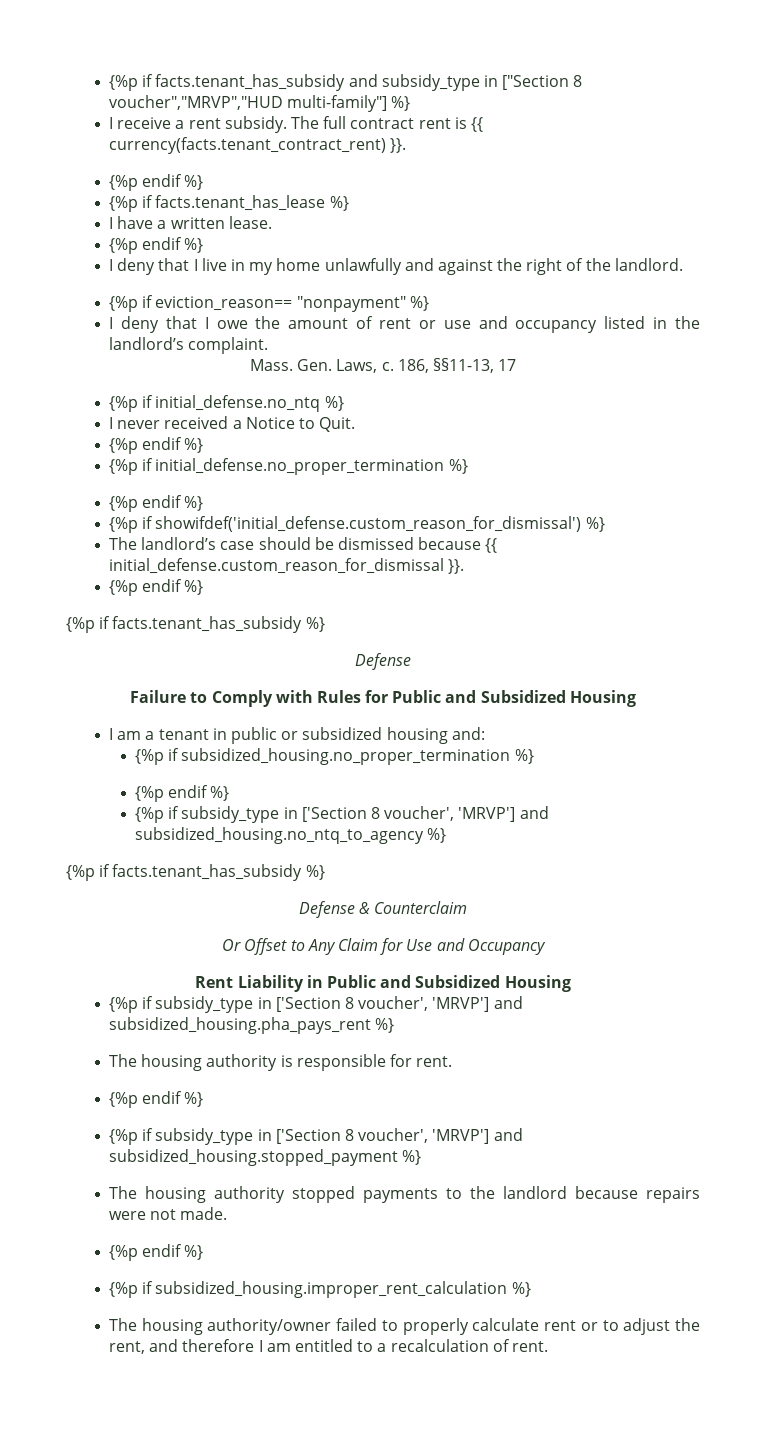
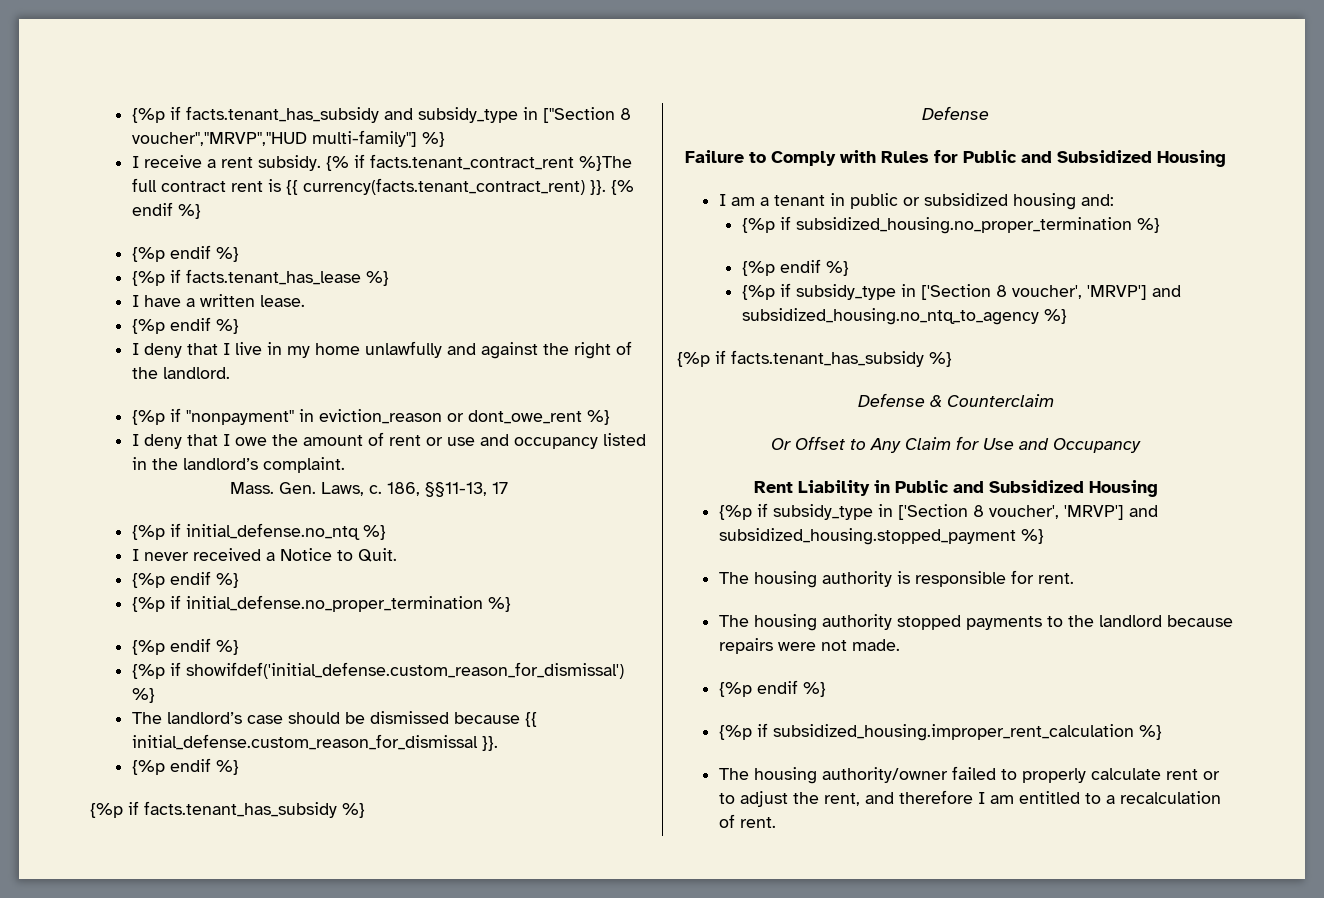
[290,116,319,129] The -> [326,154,633,171] {% if facts.tenant_contract_rent %}The
(407, 145) none -> [611,180,635,195] [132,202,202,219] {% endif %}
[155,296,406,312] eviction_reason== "nonpayment" -> [186,409,583,425] "nonpayment" in eviction_reason or dont_owe_rent
[109,1017,372,1034] subsidized_housing.pha_pays_rent -> [719,528,1017,545] subsidized_housing.stopped_payment
[109,1091,204,1108] [109,1128,523,1145] [109,1149,422,1166] // {%p endif %} // {%p if subsidy_type in ['Section 8 voucher', 'MRVP'] and subsidized_housing.stopped_payment %} -> (1075, 578) none

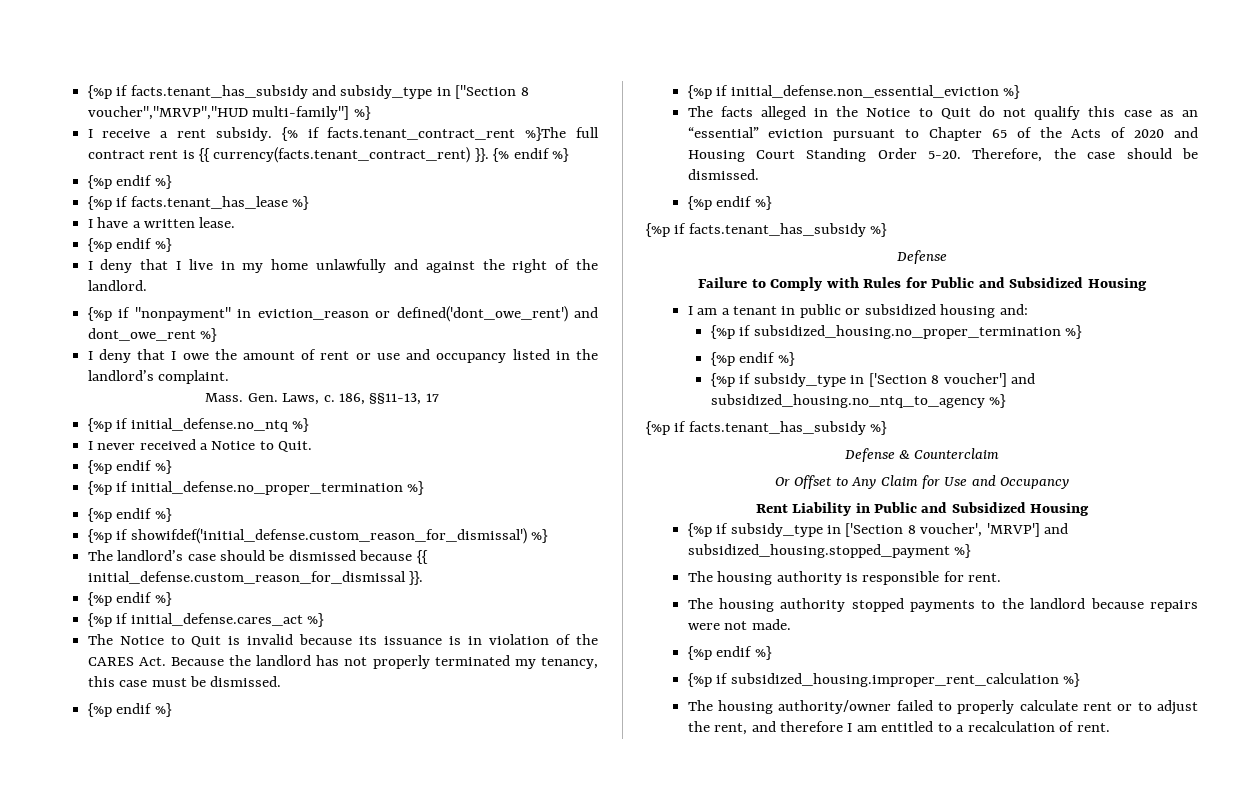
(465, 417) none -> [396,306,598,322] defined('dont_owe_rent') and
(240, 767) none -> [87,613,324,627] [87,634,598,647] [87,655,598,669] [87,676,282,687] [87,703,172,717] [687,85,1020,99] [687,106,1199,120] [687,127,1198,141] [687,148,1198,162] [687,169,759,180] [687,196,772,210] // {%p if initial_defense.cares_act %} // The Notice to Quit is invalid because its issuance is in violation of the CARES Act. Because the landlord has not properly terminated my tenancy, this case must be dismissed. // {%p endif %} // {%p if initial_defense.non_essential_eviction %} // The facts alleged in the Notice to Quit do not qualify this case as an “essential” eviction pursuant to Chapter 65 of the Acts of 2020 and Housing Court Standing Order 5-20. Therefore, the case should be dismissed. // {%p endif %}
[1012,285,1148,300] voucher', 'MRVP'] -> [943,373,1007,387] voucher']

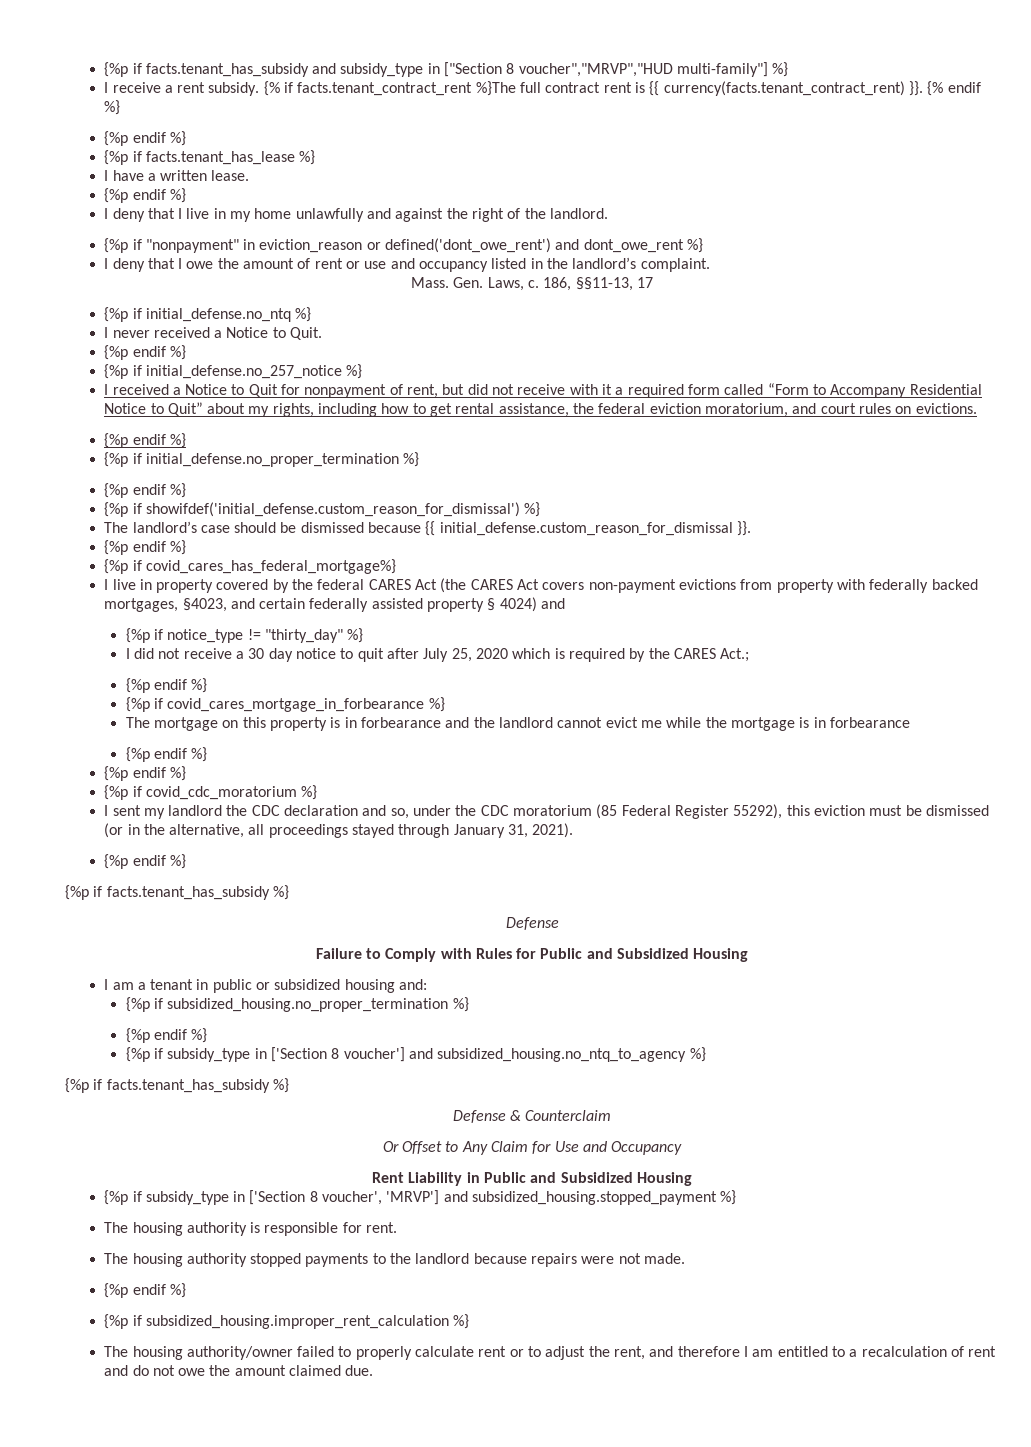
(172, 467) none -> [104,364,363,379] [104,383,982,398] [104,402,977,417] [104,433,186,448] // {%p if initial_defense.no_257_notice %} // I received a Notice to Quit for nonpayment of rent, but did not receive with it a required form called “Form to Accompany Residential Notice to Quit” about my rights, including how to get rental assistance, the federal eviction moratorium, and court rules on evictions. // {%p endif %}
[130,613,324,627] [87,634,598,647] [87,655,598,669] [87,676,282,687] [87,703,172,717] [687,85,1020,99] [687,106,1199,120] [687,127,1198,141] [687,148,1198,162] [687,169,759,180] initial_defense.cares_act %} // The Notice to Quit is invalid because its issuance is in violation of the CARES Act. Because the landlord has not properly terminated my tenancy, this case must be dismissed. // {%p endif %} // {%p if initial_defense.non_essential_eviction %} // The facts alleged in the Notice to Quit do not qualify this case as an “essential” eviction pursuant to Chapter 65 of the Acts of 2020 and Housing Court Standing Order 5-20. Therefore, the case should be dismissed. -> [145,559,396,574] [104,578,978,593] [104,597,566,612] [125,628,364,643] [125,648,750,662] [125,678,208,693] [125,697,445,712] [125,717,910,731] [125,747,208,762] [104,766,186,781] [104,785,318,800] [104,804,989,819] [104,823,574,838] covid_cares_has_federal_mortgage%} // I live in property covered by the federal CARES Act (the CARES Act covers non-payment evictions from property with federally backed mortgages, §4023, and certain federally assisted property § 4024) and // {%p if notice_type != "thirty_day" %} // I did not receive a 30 day notice to quit after July 25, 2020 which is required by the CARES Act.; // {%p endif %} // {%p if covid_cares_mortgage_in_forbearance %} // The mortgage on this property is in forbearance and the landlord cannot evict me while the mortgage is in forbearance // {%p endif %} // {%p endif %} // {%p if covid_cdc_moratorium %} // I sent my landlord the CDC declaration and so, under the CDC moratorium (85 Federal Register 55292), this eviction must be dismissed (or in the alternative, all proceedings stayed through January 31, 2021).
[1076,723,1110,732] rent. -> [968,1346,997,1357] [104,1365,374,1376] rent and do not owe the amount claimed due.

